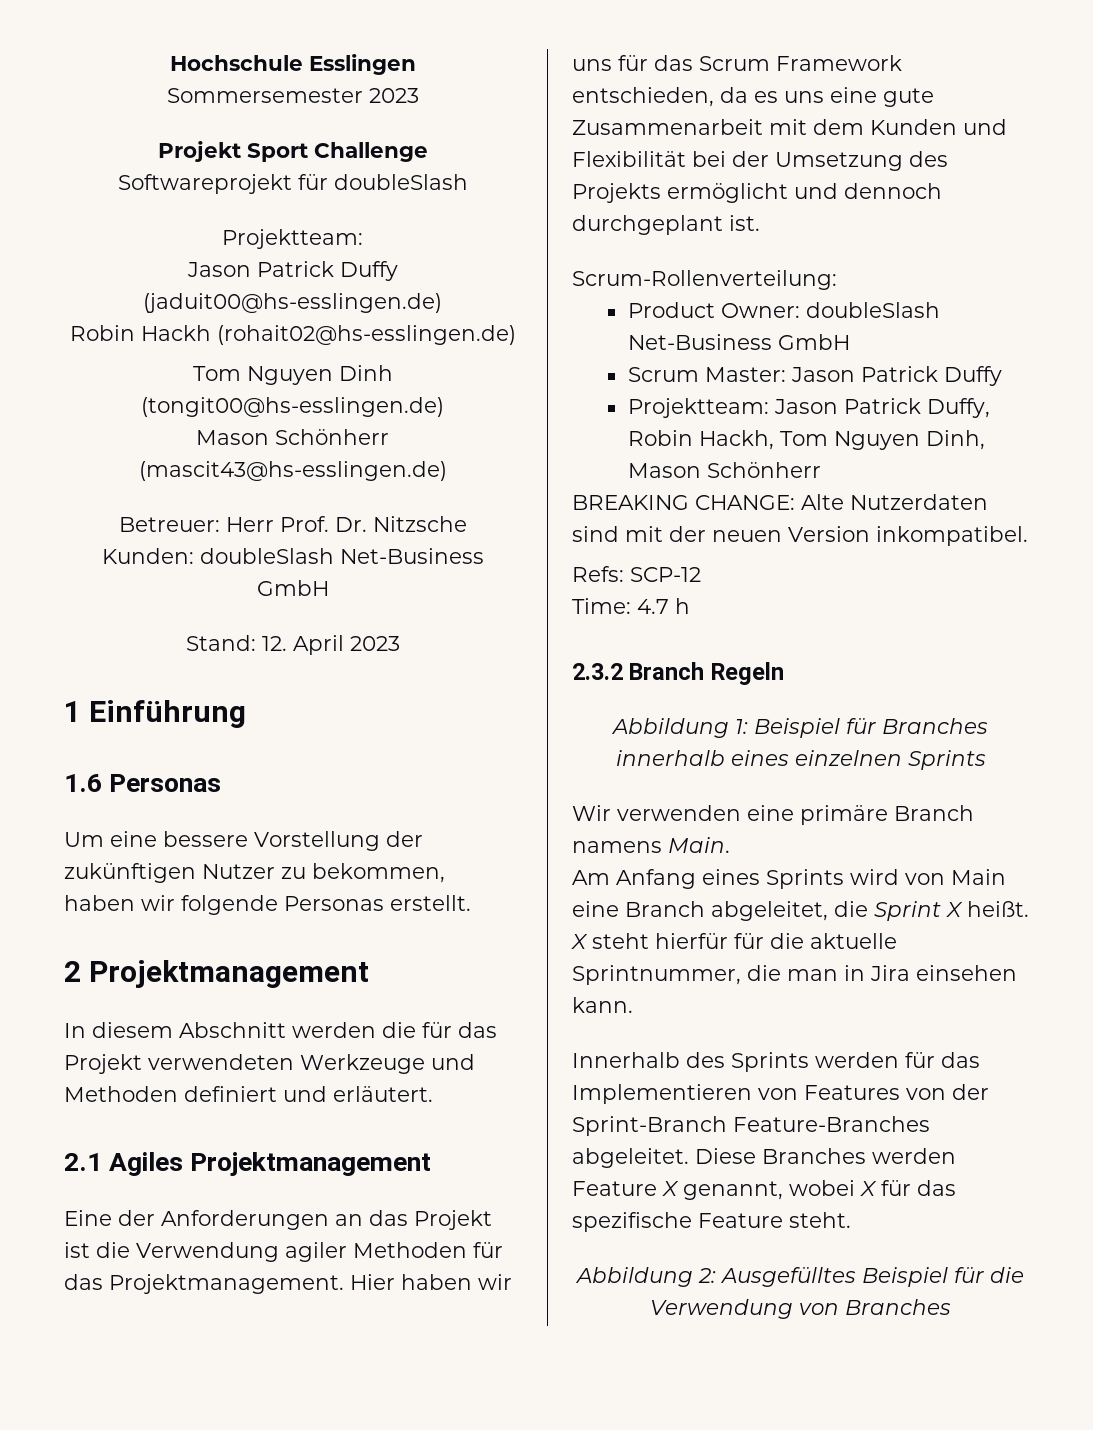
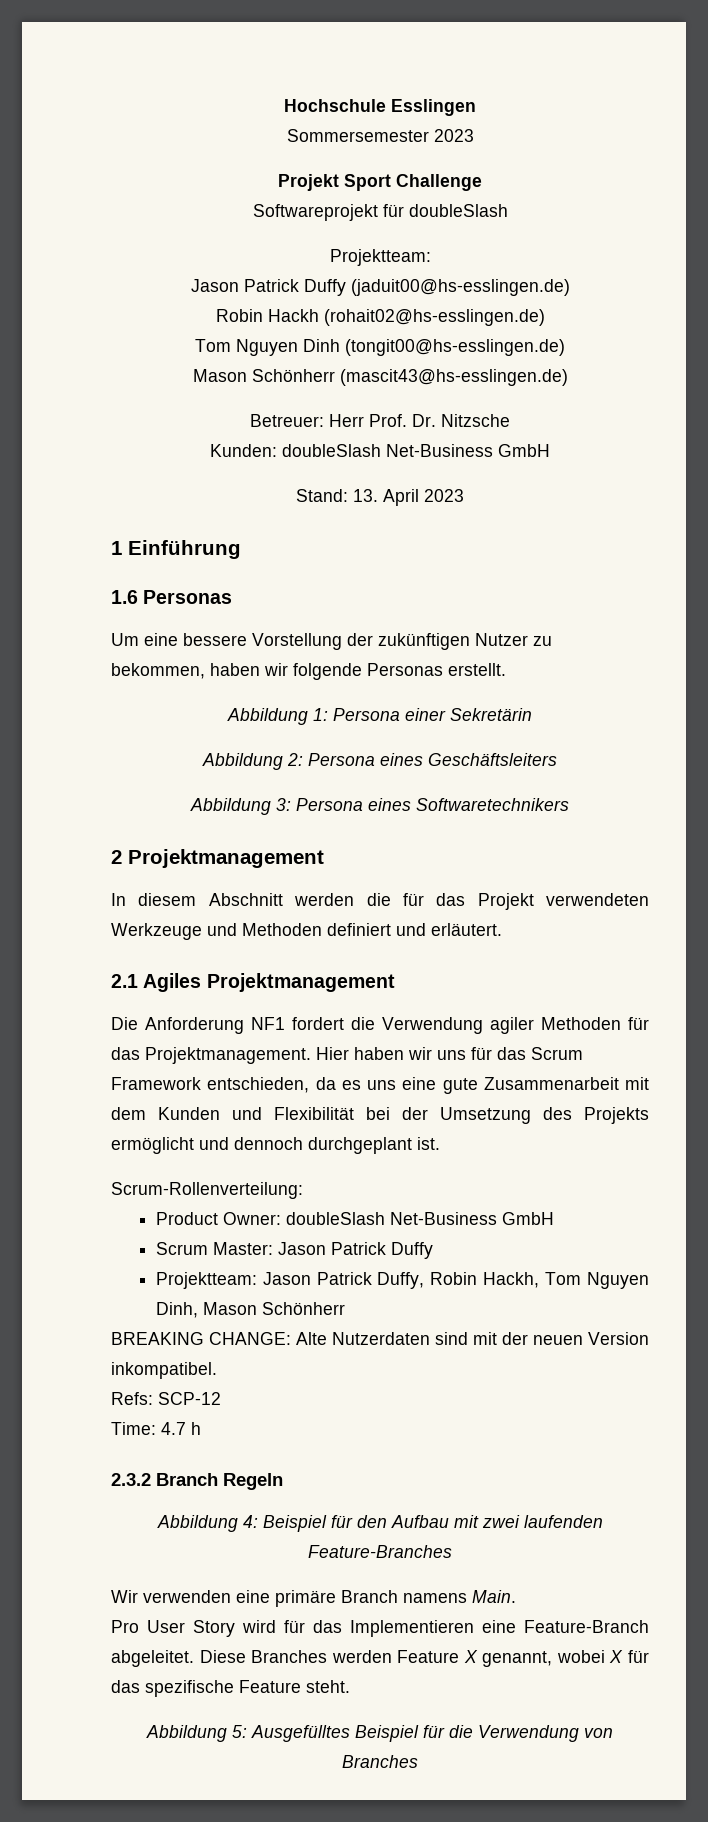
[261,636,287,651] 12. -> [353,489,378,502] 13.
(471, 903) none -> [227,708,532,725] [202,753,557,770] [190,798,569,815] // Abbildung 1: Persona einer Sekretärin // Abbildung 2: Persona eines Geschäftsleiters // Abbildung 3: Persona eines Softwaretechnikers
[64,1210,492,1230] [64,1242,90,1258] Eine der Anforderungen an das Projekt ist -> [111,1017,344,1034] Die Anforderung NF1 fordert
[735,718,988,738] [615,750,986,770] 1: Beispiel für Branches innerhalb eines einzelnen Sprints -> [242,1515,603,1532] [308,1545,452,1558] 4: Beispiel für den Aufbau mit zwei laufenden Feature-Branches
[572,869,1006,889] [572,901,1029,921] [571,933,897,949] [572,965,1017,985] [572,997,633,1013] [572,1052,980,1072] [572,1084,989,1104] [572,1116,930,1136] Am Anfang eines Sprints wird von Main eine Branch abgeleitet, die Sprint X heißt. X steht hierfür für die aktuelle Sprintnummer, die man in Jira einsehen kann. // Innerhalb des Sprints werden für das Implementieren von Features von der Sprint-Branch Feature-Branches -> [111,1620,649,1637] Pro User Story wird für das Implementieren eine Feature-Branch
[698,1268,716,1283] 2: -> [232,1725,247,1738] 5:

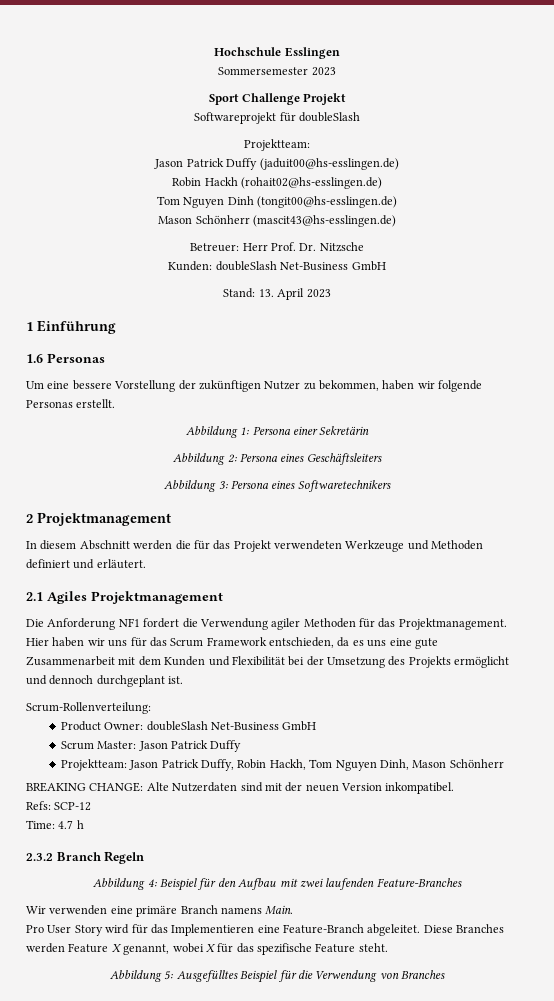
[278,174,339,191] Projekt -> (336, 71) none
(482, 182) none -> [302,93,346,105] Projekt

